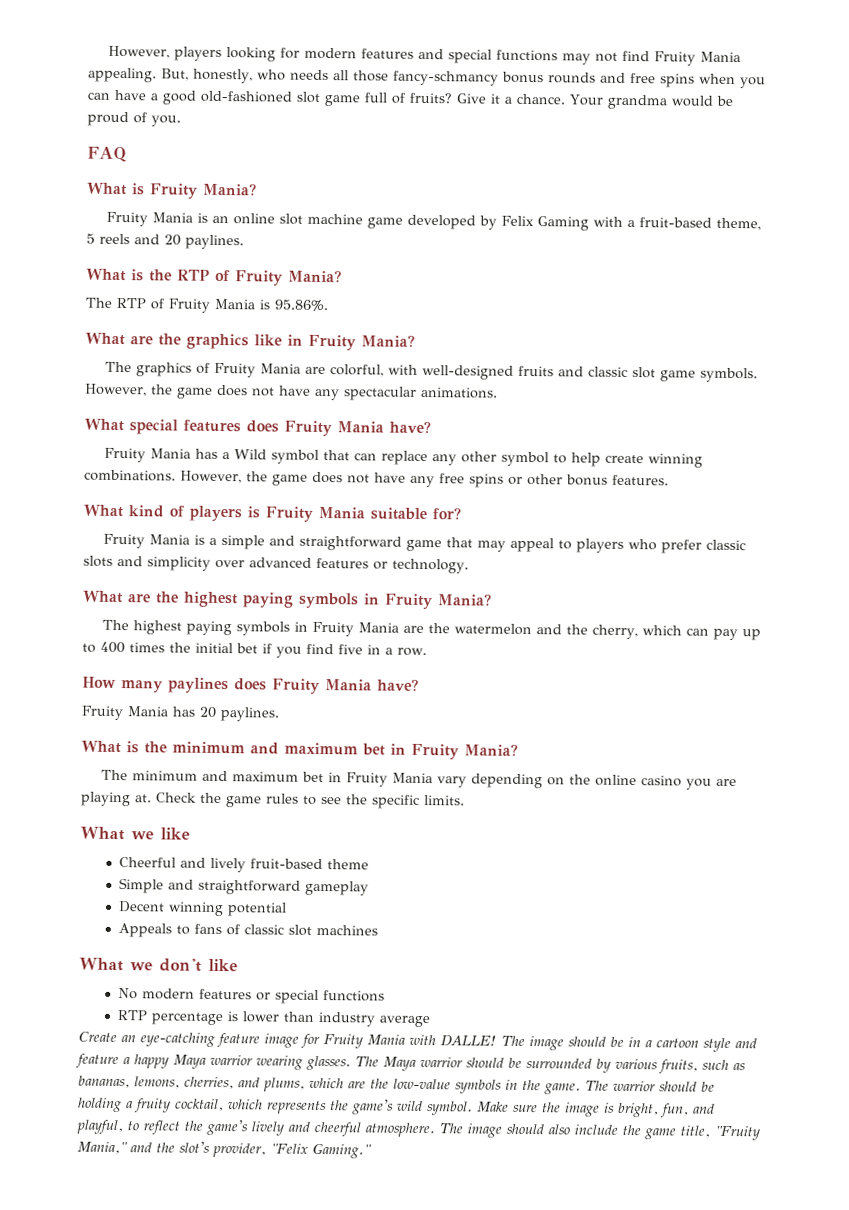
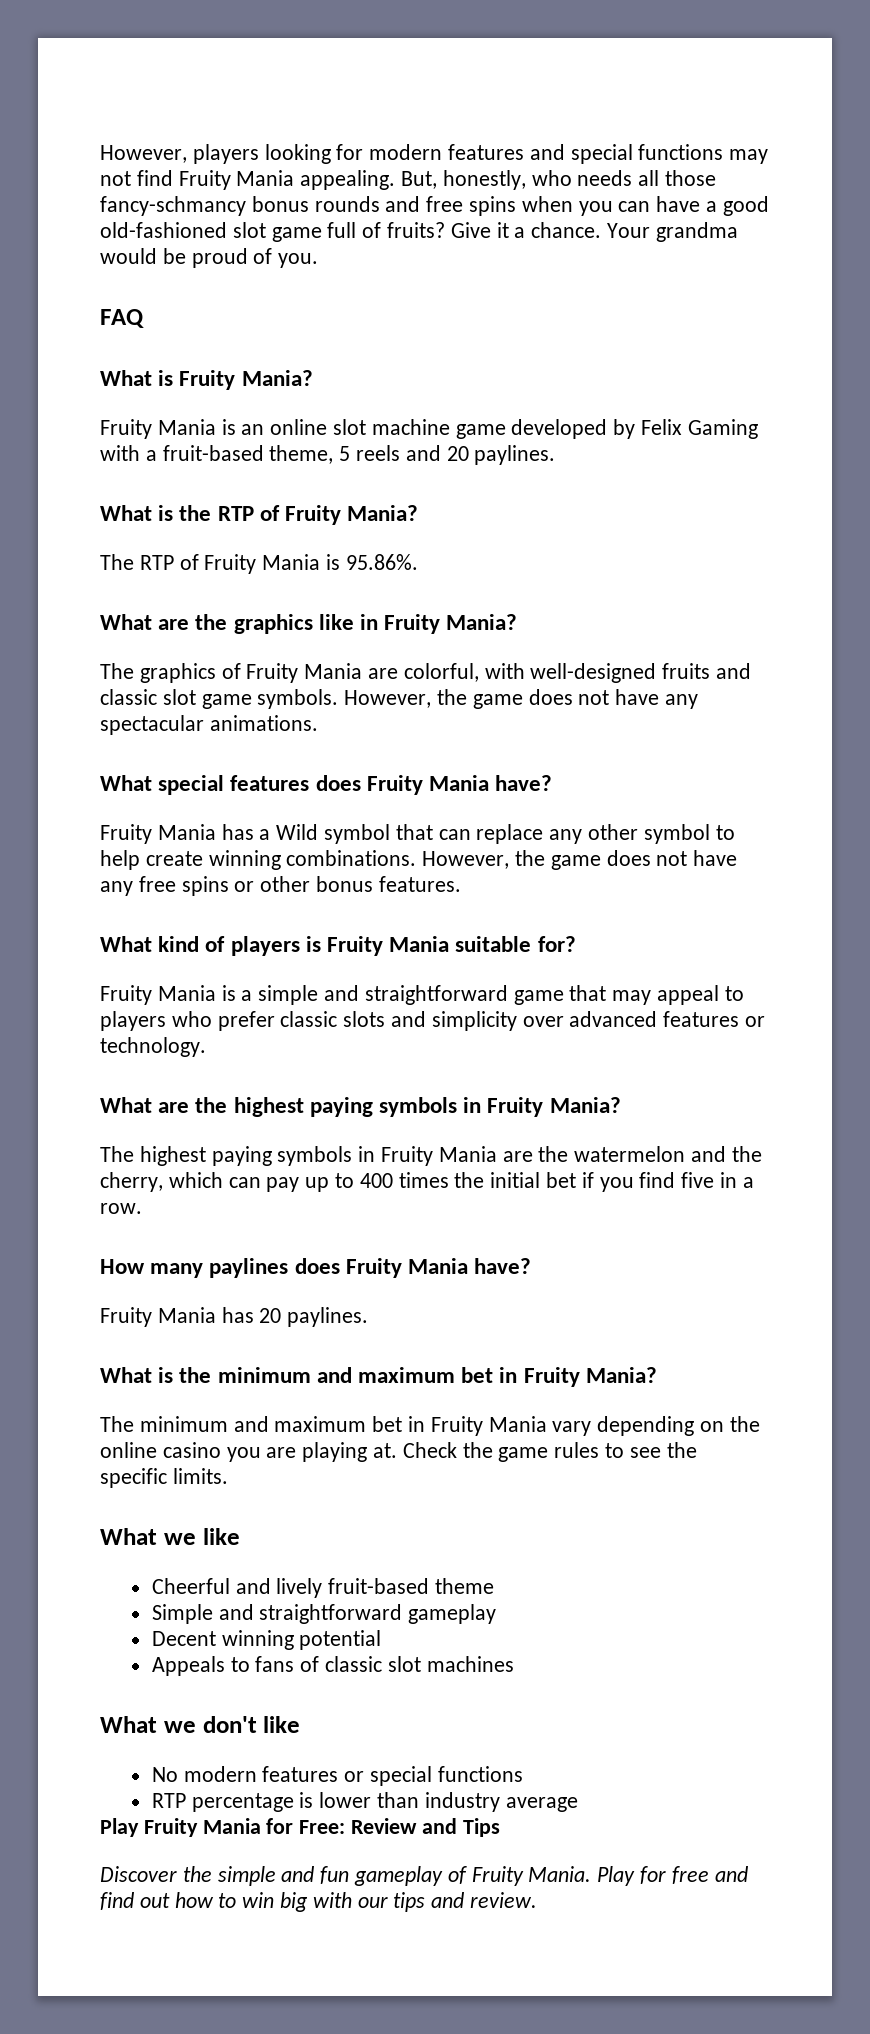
[78,1031,757,1053] [75,1053,746,1074] [78,1075,715,1095] [78,1097,715,1118] [76,1119,760,1141] [77,1141,372,1159] Create an eye-catching feature image for Fruity Mania with DALLE! The image should be in a cartoon style and feature a happy Maya warrior wearing glasses. The Maya warrior should be surrounded by various fruits, such as bananas, lemons, cherries, and plums, which are the low-value symbols in the game. The warrior should be holding a fruity cocktail, which represents the game's wild symbol. Make sure the image is bright, fun, and playful, to reflect the game's lively and cheerful atmosphere. The image should also include the game title, "Fruity Mania," and the slot's provider, "Felix Gaming." -> [100,1818,500,1837] [100,1866,748,1886] [100,1892,538,1912] Play Fruity Mania for Free: Review and Tips // Discover the simple and fun gameplay of Fruity Mania. Play for free and find out how to win big with our tips and review.

